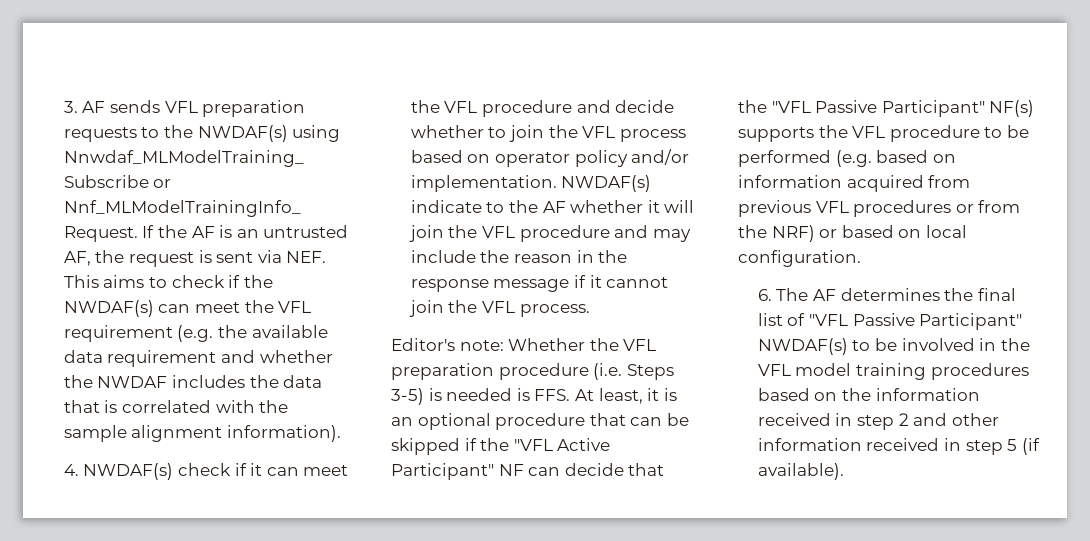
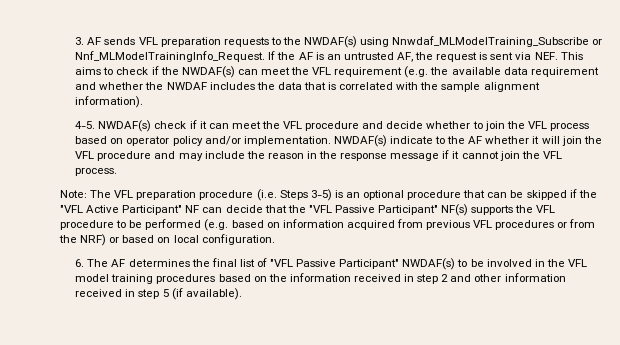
[63,464,79,476] 4. -> [75,121,96,129] 4-5.
[391,338,619,351] Editor's note: Whether the -> [60,190,112,198] Note: The
[446,388,677,404] needed is FFS. At least, it is -> (343, 194) none

